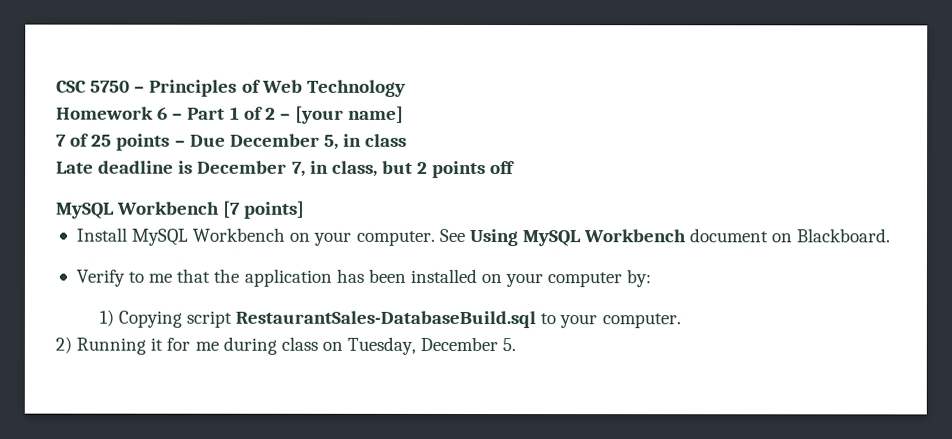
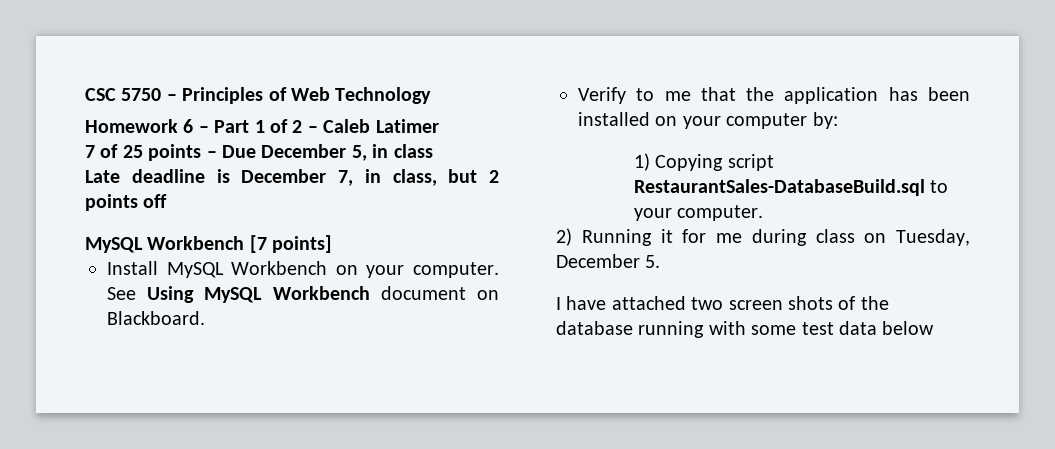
[295,105,405,124] [your name] -> [323,119,439,133] Caleb Latimer
(517, 345) none -> [556,296,889,310] [556,321,935,338] // I have attached two screen shots of the database running with some test data below

